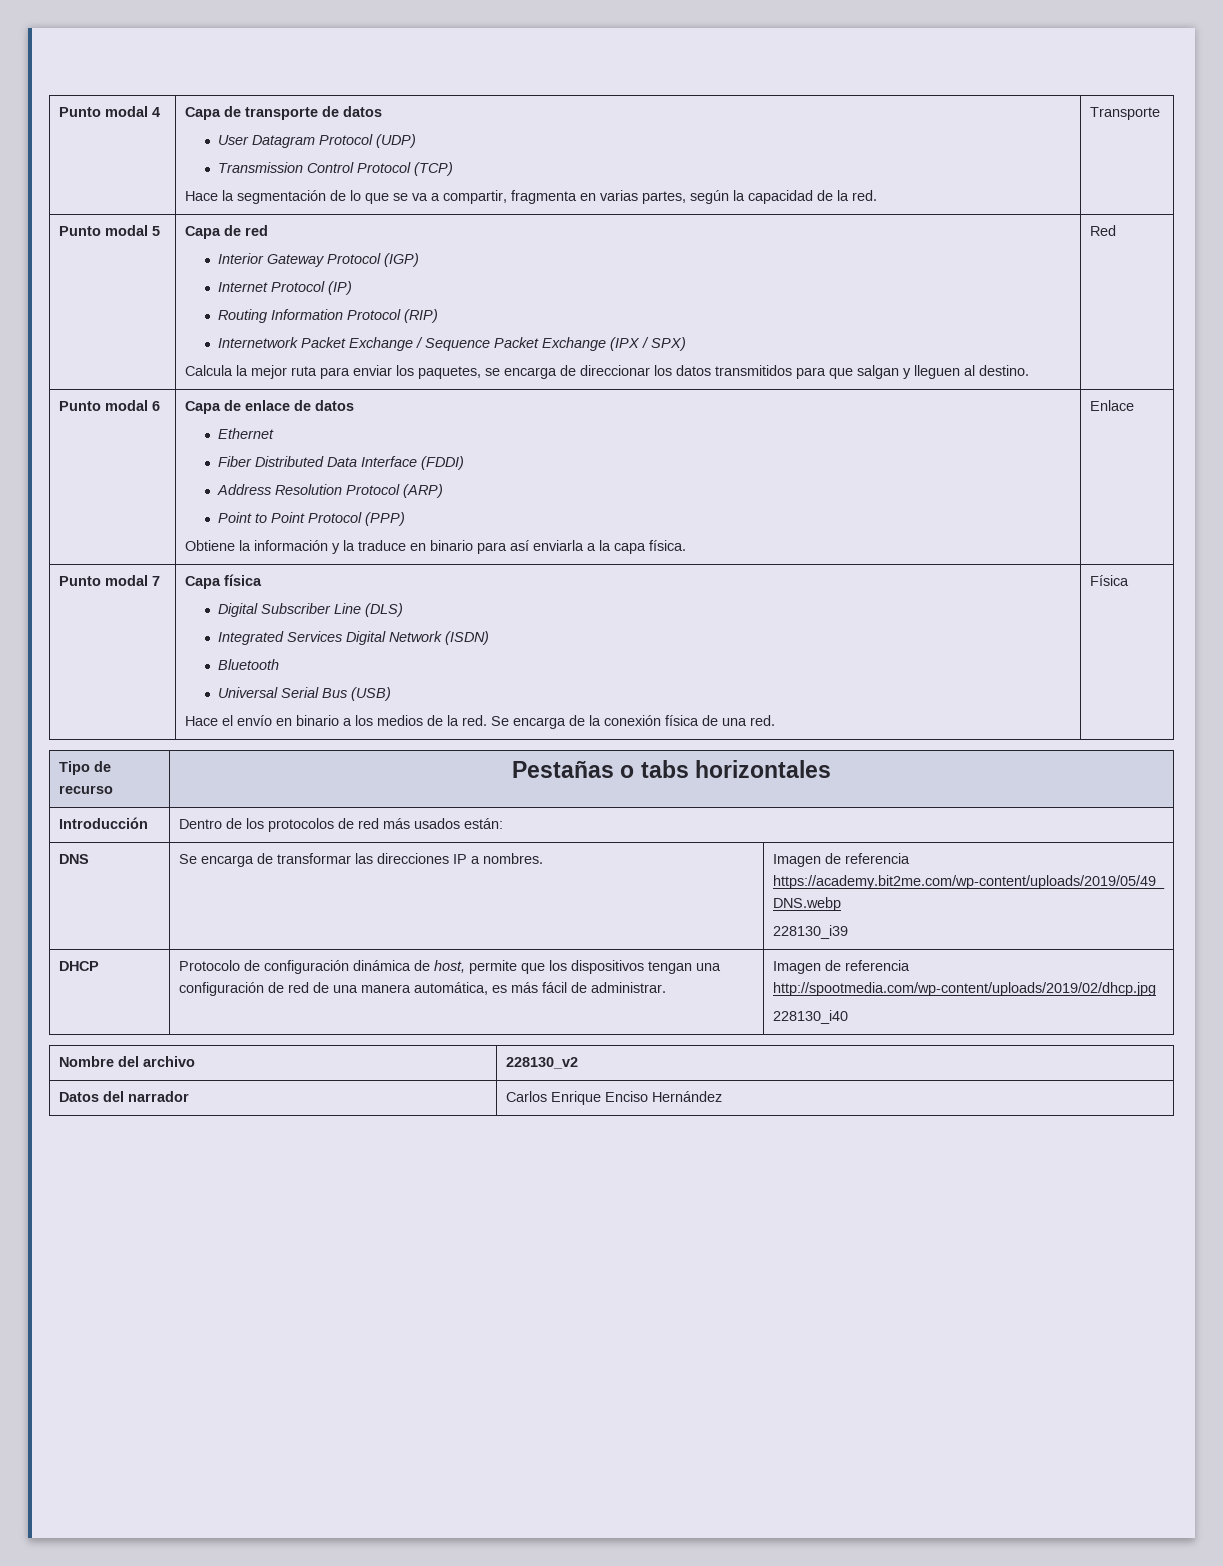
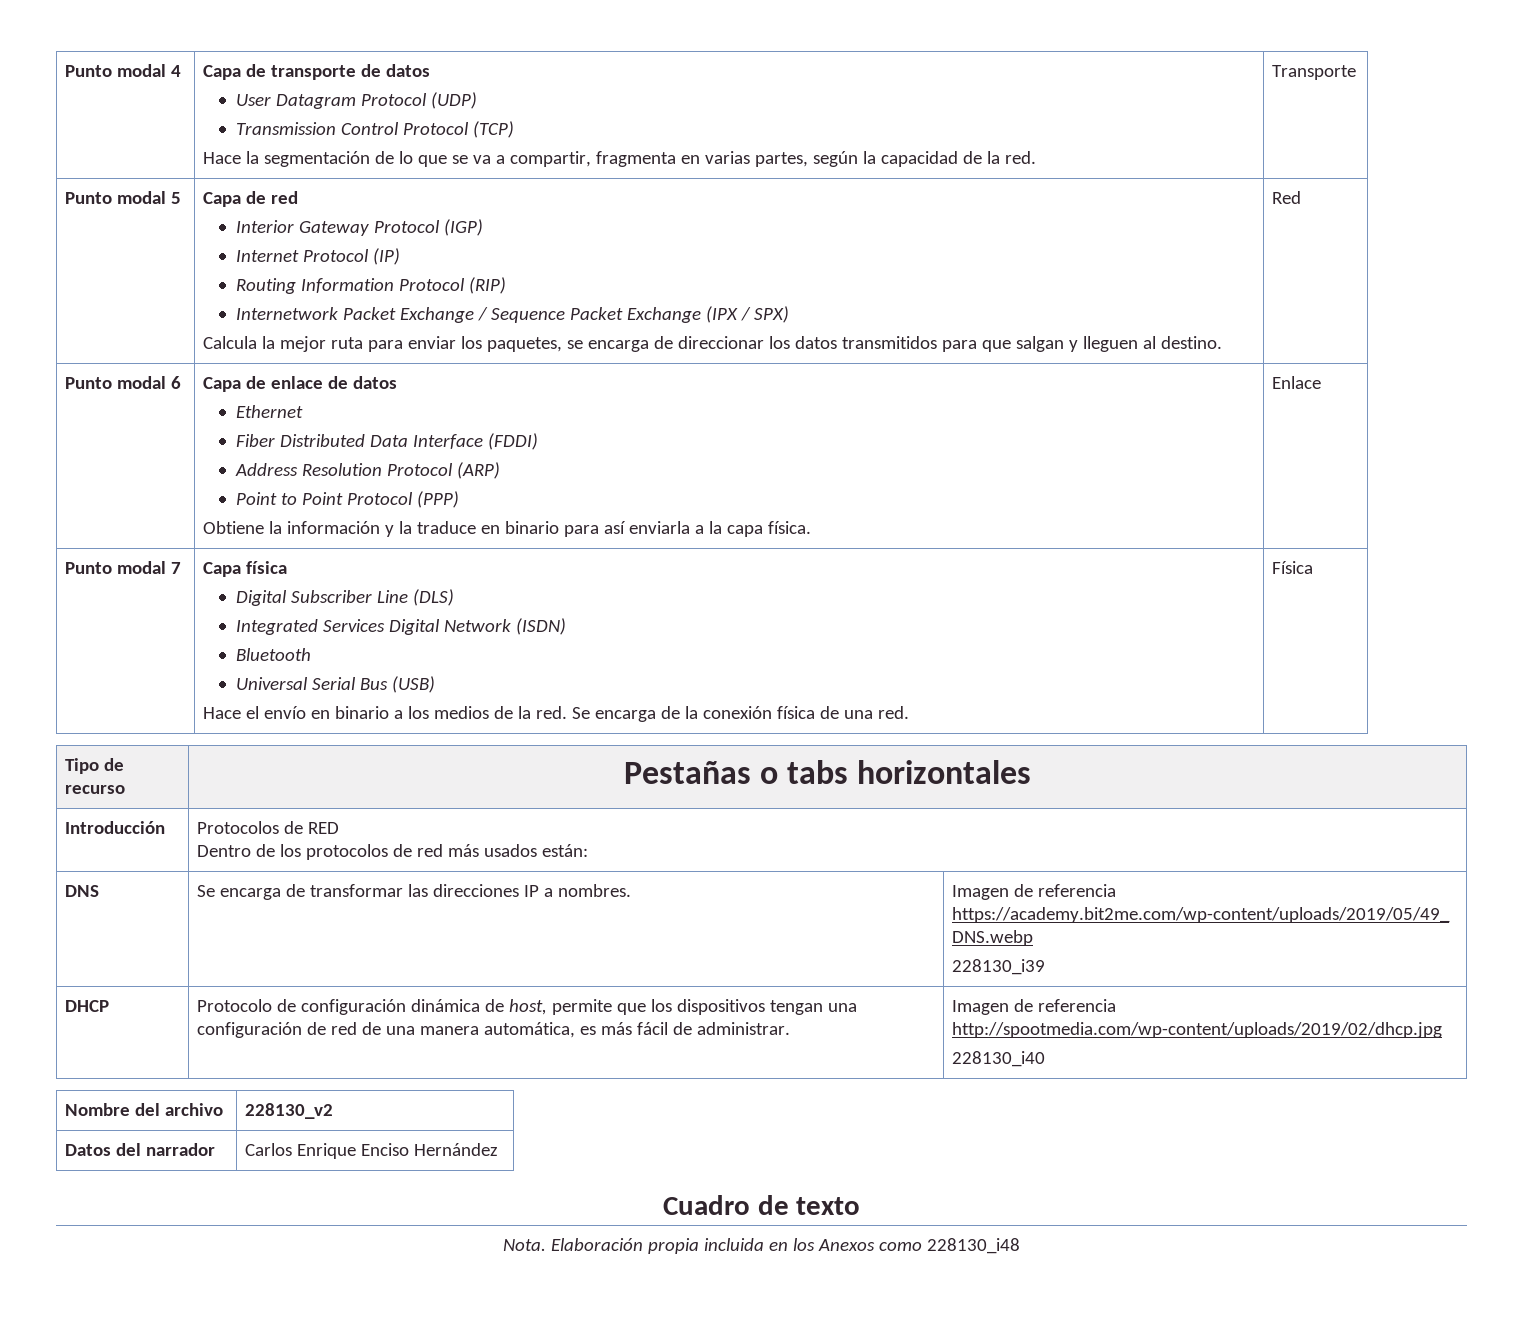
(148, 823) none -> [197,821,340,834] Protocolos de RED //
(722, 1096) none -> [662,1195,861,1215] [503,1238,1020,1254] // Cuadro de texto // Nota. Elaboración propia incluida en los Anexos como 228130_i48

